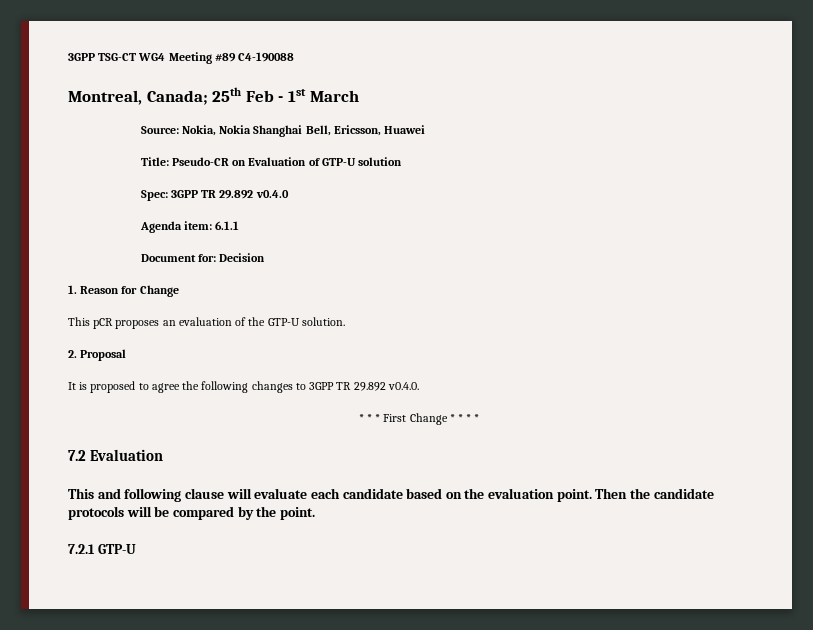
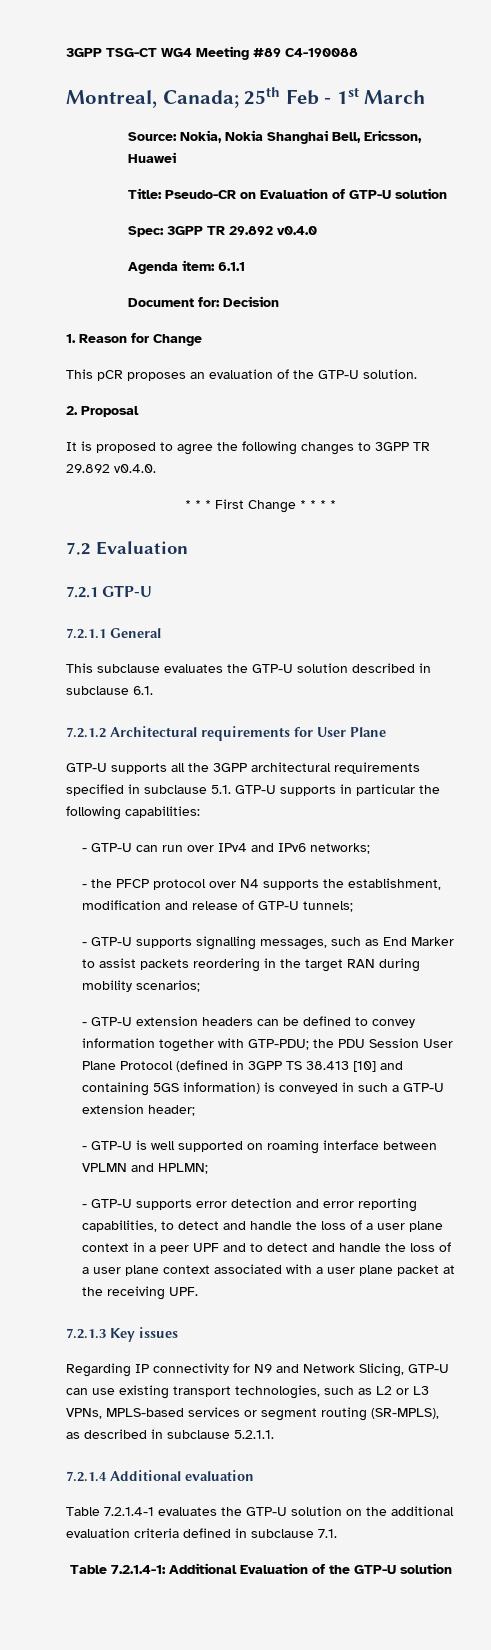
[68,488,714,502] [68,506,315,520] [68,544,136,554] This and following clause will evaluate each candidate based on the evaluation point. Then the candidate protocols will be compared by the point. // 7.2.1 GTP-U -> [66,585,153,598] [66,628,161,639] [66,663,431,673] [66,686,153,695] [66,726,386,741] [66,762,420,774] [66,784,440,796] [66,806,200,820] [81,843,370,854] [81,878,441,890] [81,900,353,912] [81,936,454,950] [81,958,420,972] [81,980,200,992] [81,1016,415,1028] [81,1038,453,1052] [81,1060,403,1072] [81,1082,444,1096] [81,1104,195,1116] [81,1140,437,1154] [81,1163,208,1174] [81,1198,417,1212] [81,1220,443,1232] [81,1242,451,1254] [81,1264,455,1276] [81,1286,198,1300] [66,1327,178,1342] [66,1363,449,1377] [66,1385,429,1399] [66,1407,439,1421] [66,1429,274,1439] [66,1470,254,1482] [66,1506,454,1516] [66,1528,337,1538] [69,1563,452,1574] 7.2.1 GTP-U // 7.2.1.1 General // This subclause evaluates the GTP-U solution described in subclause 6.1. // 7.2.1.2 Architectural requirements for User Plane // GTP-U supports all the 3GPP architectural requirements specified in subclause 5.1. GTP-U supports in particular the following capabilities: // - GTP-U can run over IPv4 and IPv6 networks; // - the PFCP protocol over N4 supports the establishment, modification and release of GTP-U tunnels; // - GTP-U supports signalling messages, such as End Marker to assist packets reordering in the target RAN during mobility scenarios; // - GTP-U extension headers can be defined to convey information together with GTP-PDU; the PDU Session User Plane Protocol (defined in 3GPP TS 38.413 [10] and containing 5GS information) is conveyed in such a GTP-U extension header; // - GTP-U is well supported on roaming interface between VPLMN and HPLMN; // - GTP-U supports error detection and error reporting capabilities, to detect and handle the loss of a user plane context in a peer UPF and to detect and handle the loss of a user plane context associated with a user plane packet at the receiving UPF. // 7.2.1.3 Key issues // Regarding IP connectivity for N9 and Network Slicing, GTP-U can use existing transport technologies, such as L2 or L3 VPNs, MPLS-based services or segment routing (SR-MPLS), as described in subclause 5.2.1.1. // 7.2.1.4 Additional evaluation // Table 7.2.1.4-1 evaluates the GTP-U solution on the additional evaluation criteria defined in subclause 7.1. // Table 7.2.1.4-1: Additional Evaluation of the GTP-U solution

